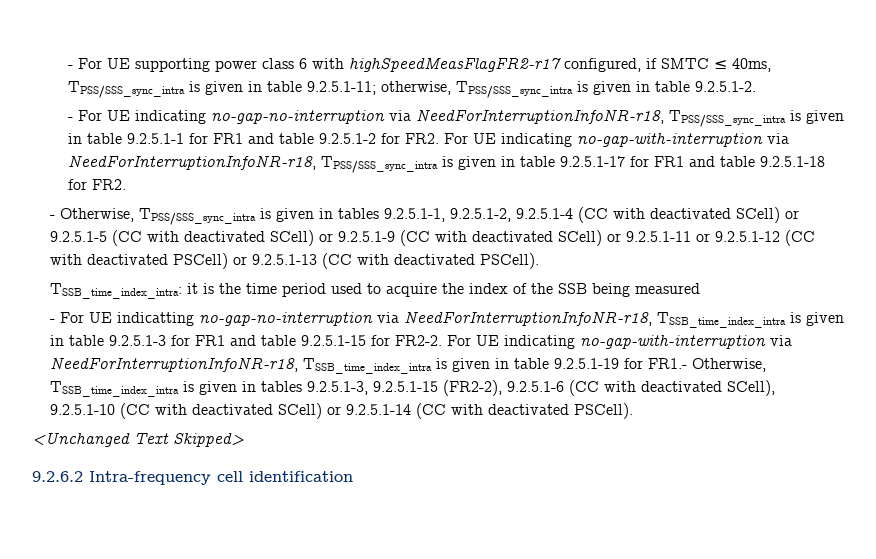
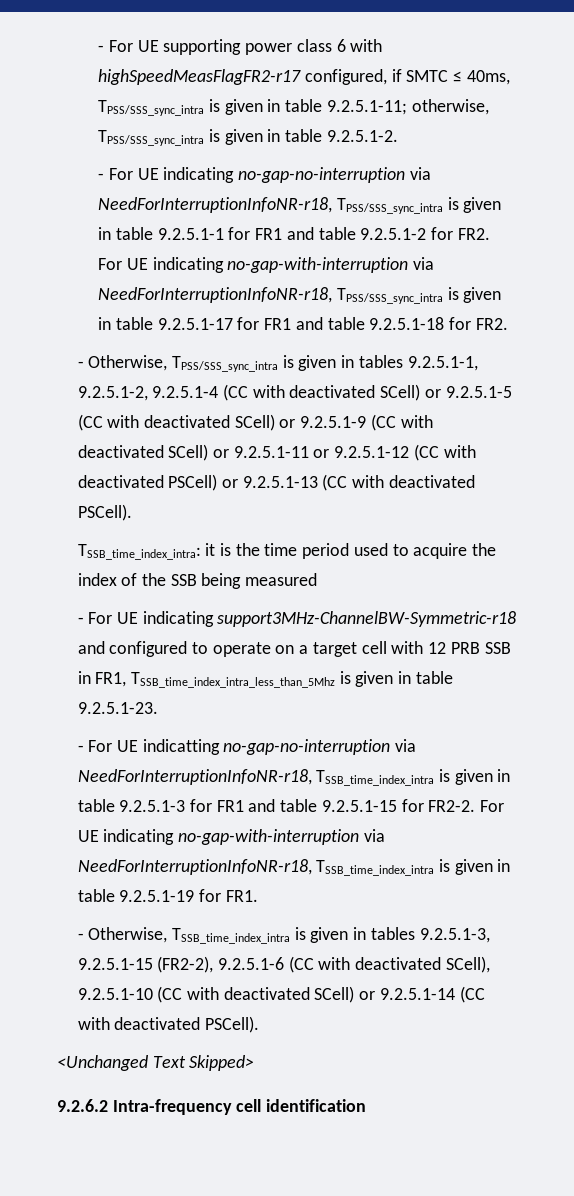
(700, 288) none -> [77,611,517,627] [77,641,511,657] [77,671,453,688] [77,702,158,714] // - For UE indicating support3MHz-ChannelBW-Symmetric-r18 and configured to operate on a target cell with 12 PRB SSB in FR1, TSSB_time_index_intra_less_than_5Mhz is given in table 9.2.5.1-23.
[647,358,687,369] FR1.- -> [225,890,258,902] [77,933,84,940] FR1. // -

